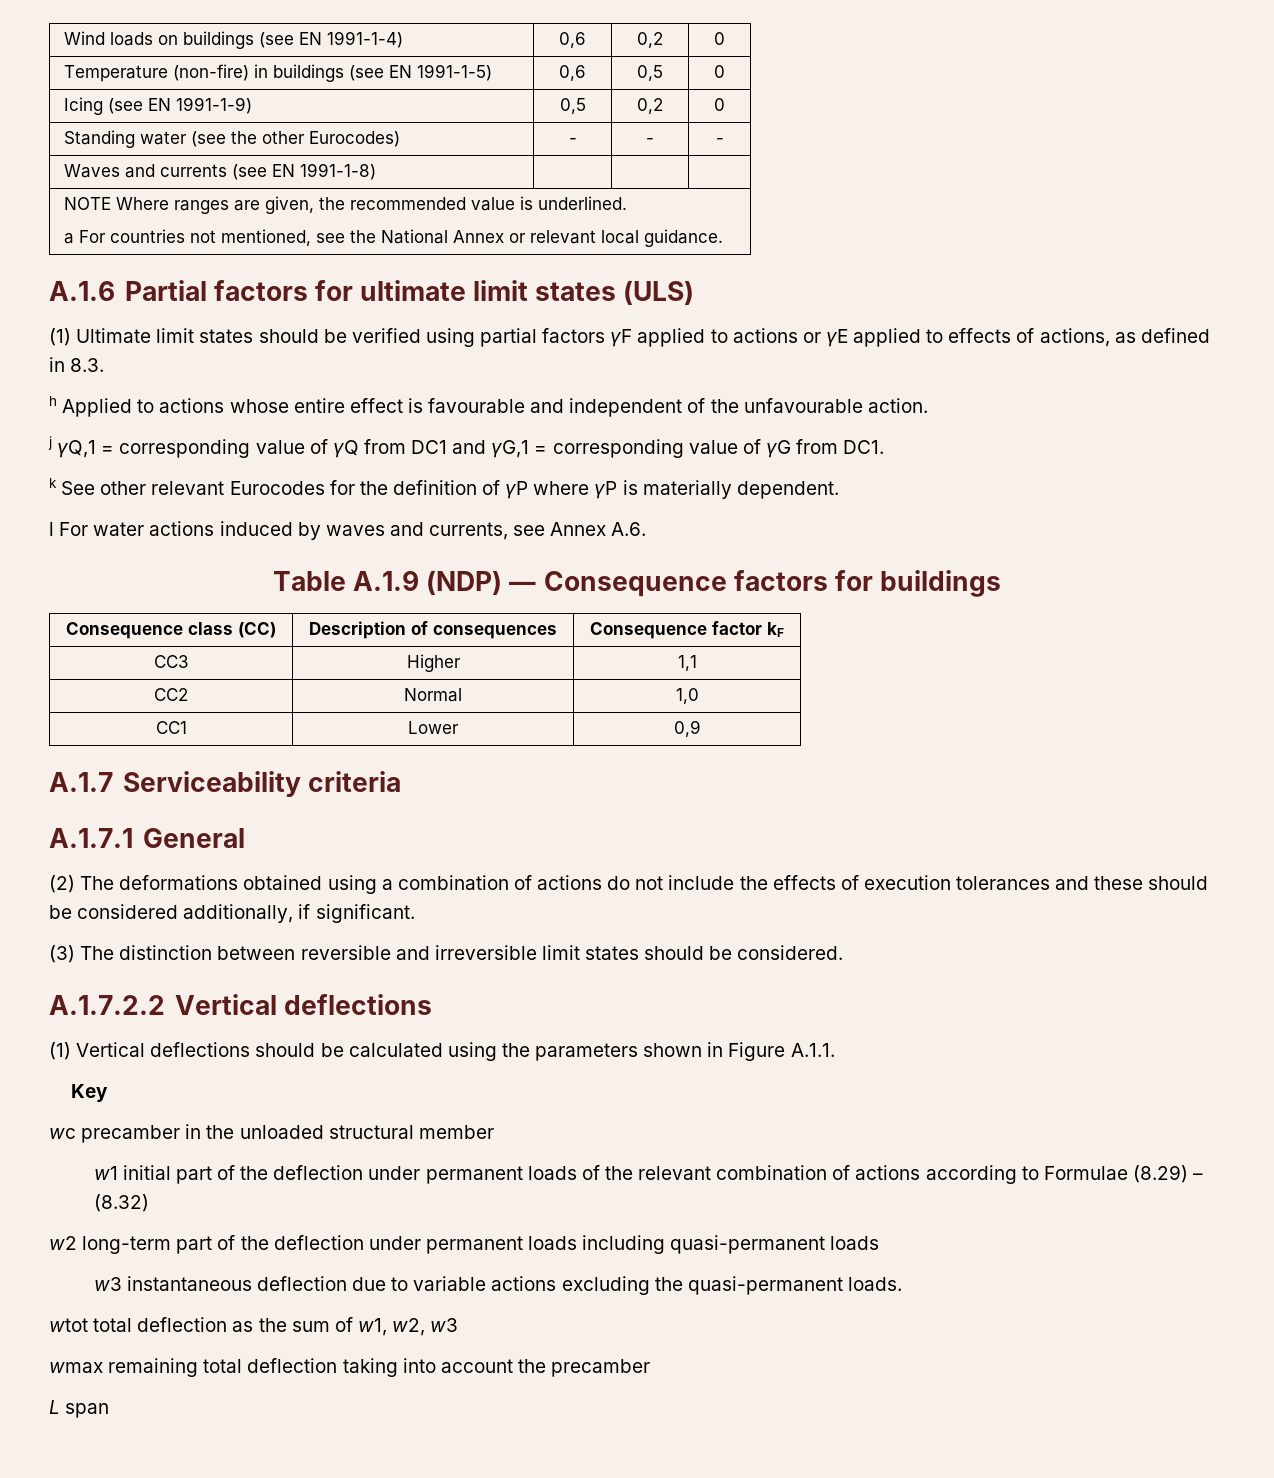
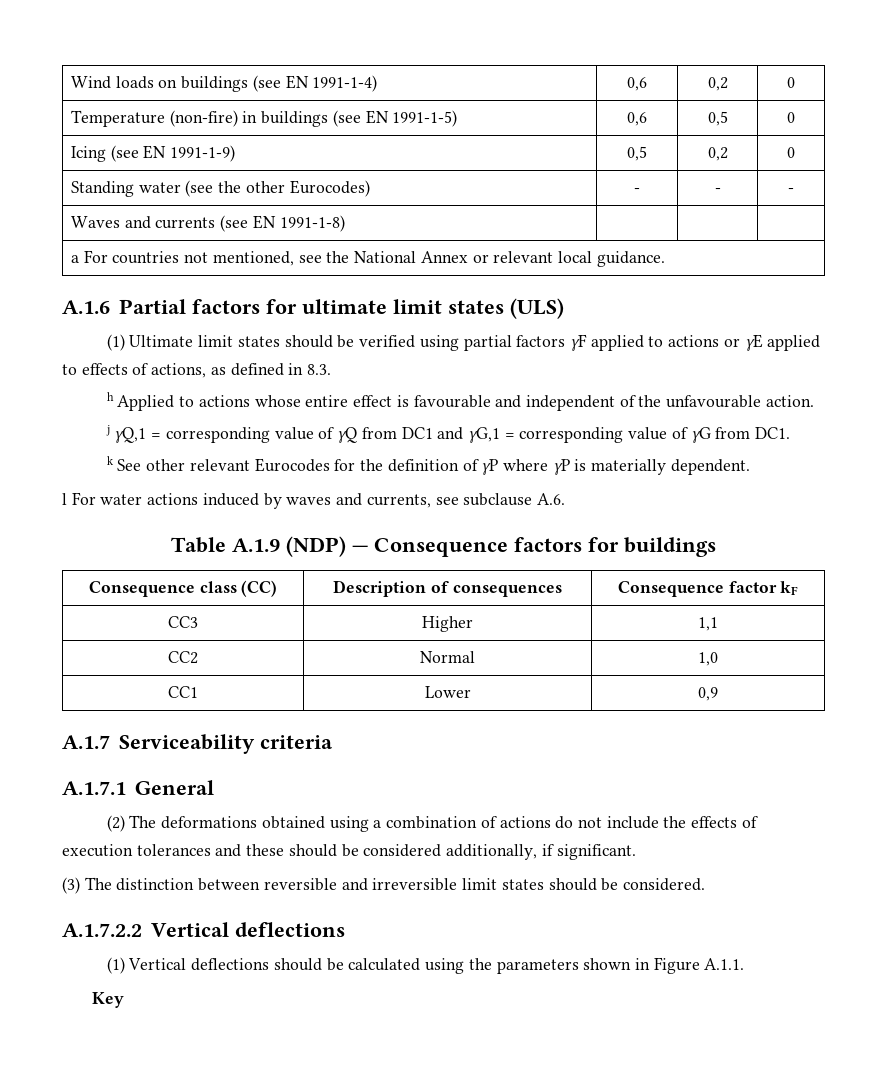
[64,196,628,214] NOTE Where ranges are given, the recommended value is underlined. // -> (345, 223) none
[550,522,607,536] Annex -> [463,493,533,506] subclause
[49,1124,494,1143] [93,1165,1204,1184] [93,1194,149,1212] [49,1235,880,1254] [93,1276,902,1295] [49,1317,459,1336] [49,1358,651,1377] [49,1400,110,1418] // wc precamber in the unloaded structural member // w1 initial part of the deflection under permanent loads of the relevant combination of actions according to Formulae (8.29) – (8.32) // w2 long-term part of the deflection under permanent loads including quasi-permanent loads // w3 instantaneous deflection due to variable actions excluding the quasi-permanent loads. // wtot total deflection as the sum of w1, w2, w3 // wmax remaining total deflection taking into account the precamber // L span -> (124, 1000) none

